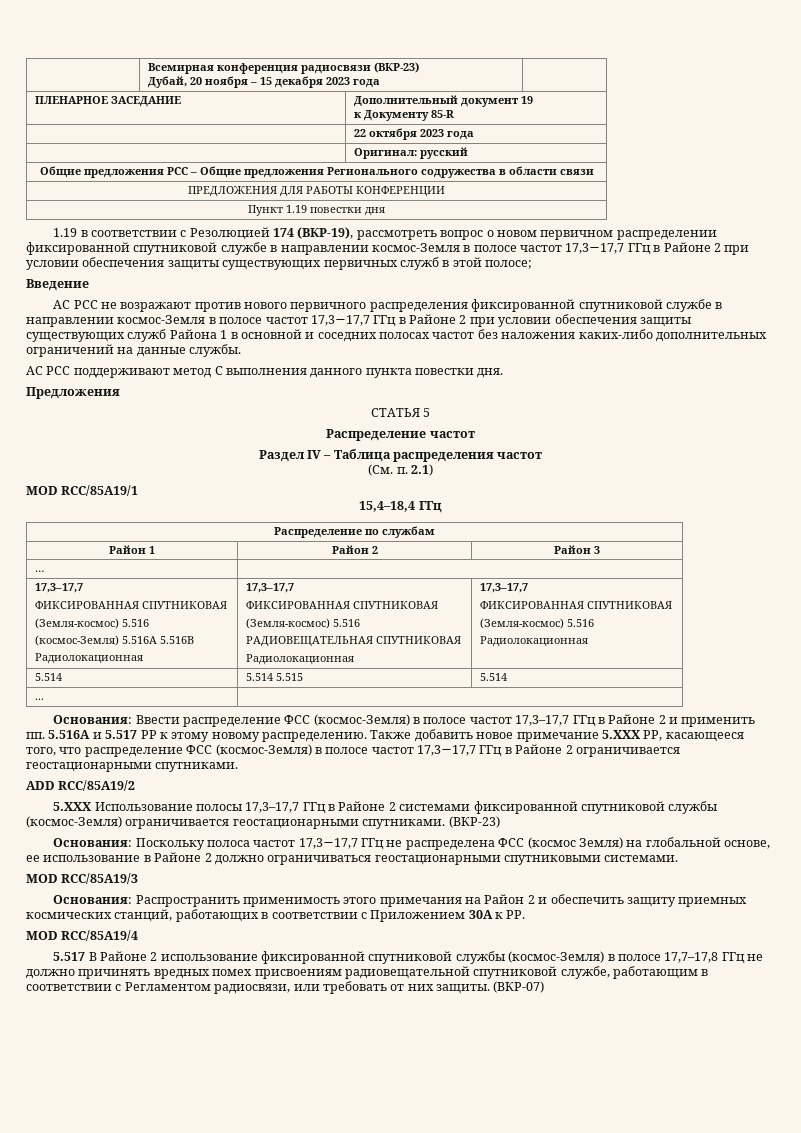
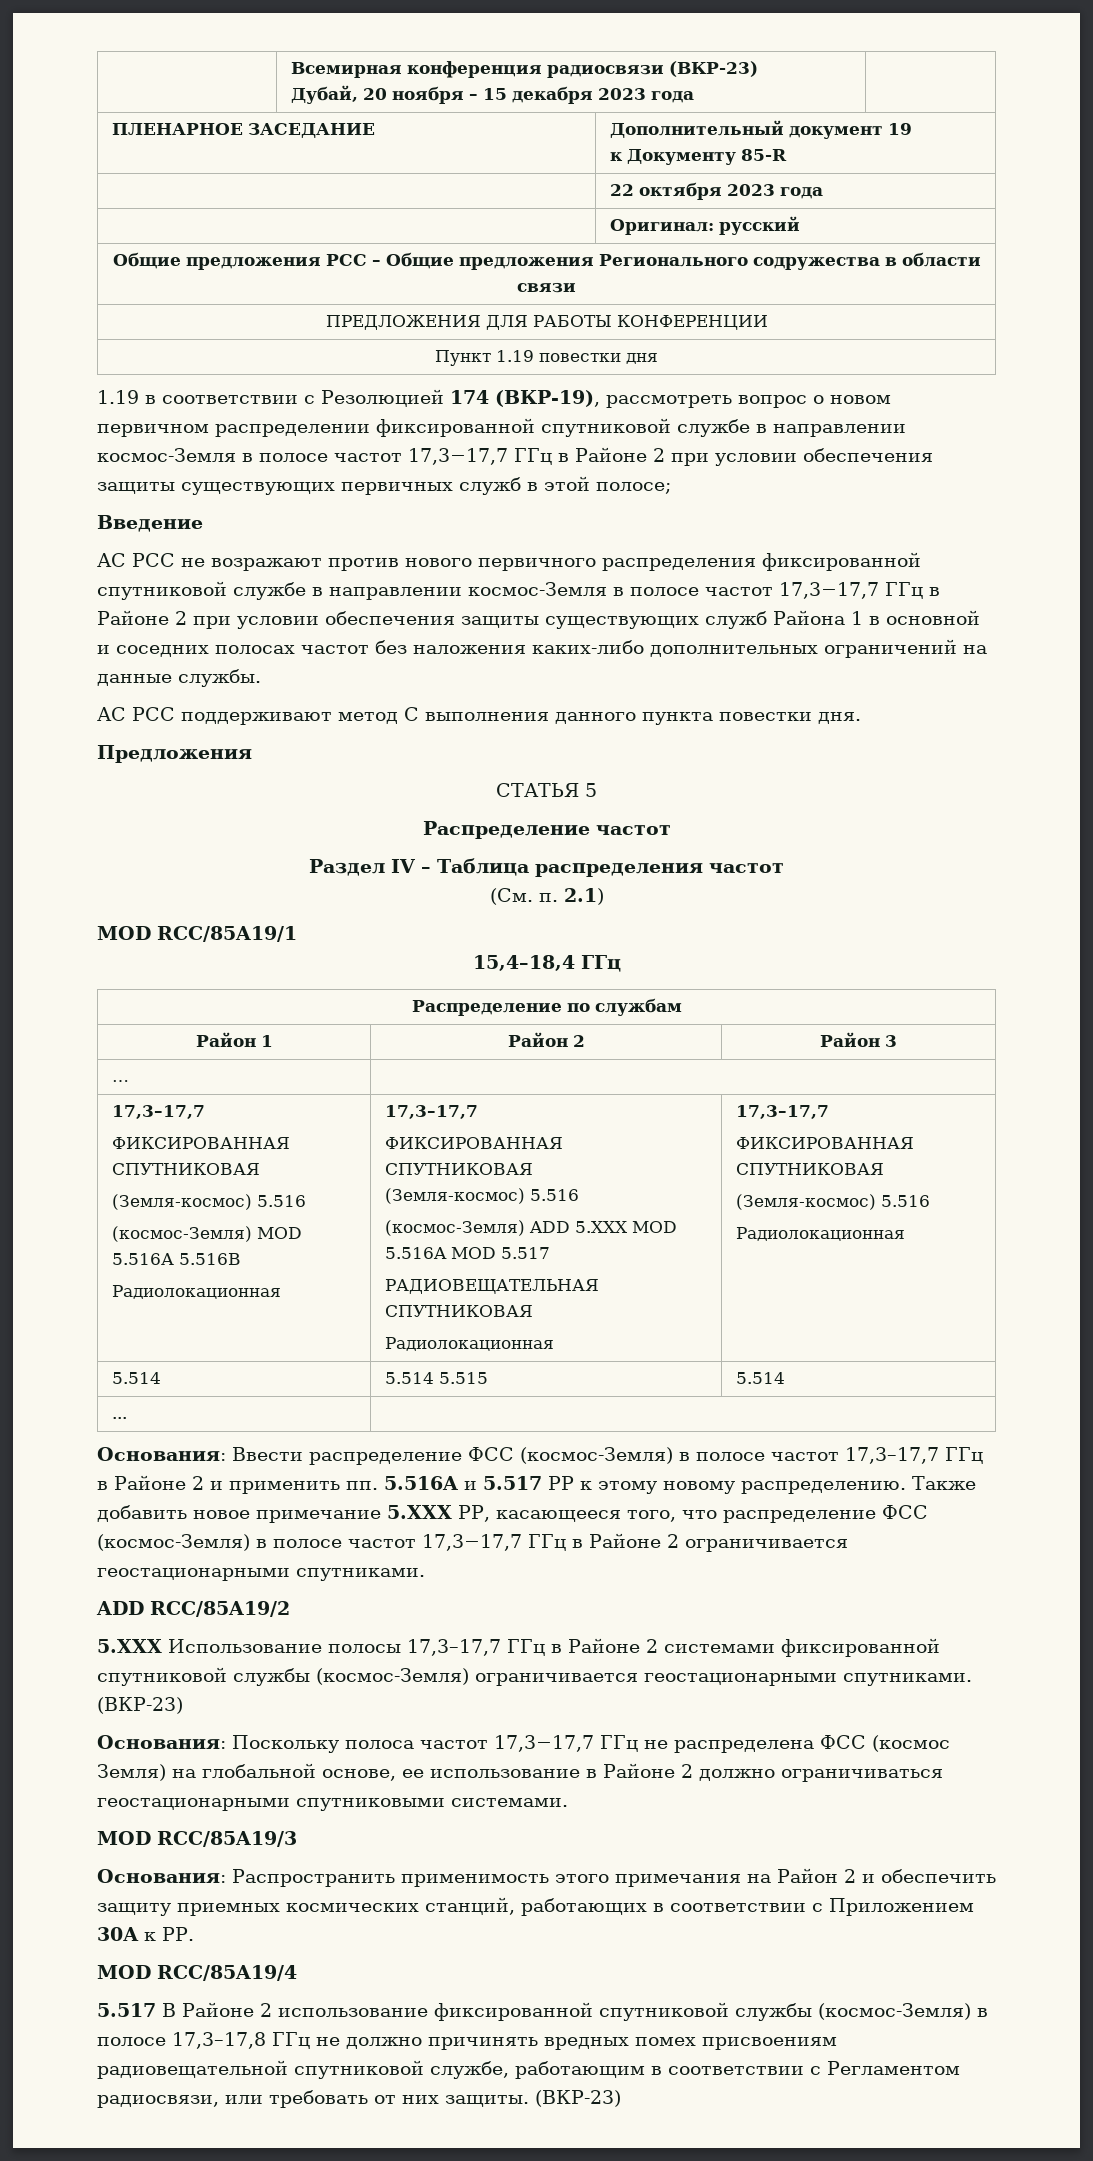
(119, 640) none -> [256,1227,302,1239] MOD
(360, 623) none -> [384,1220,677,1236] [384,1247,550,1259] // (космос-Земля) ADD 5.XXX MOD 5.516A MOD 5.517
[664,952,719,963] 17,7–17,8 -> [172,2032,266,2049] 17,3–17,8
[493,981,545,993] (ВКР-07) -> [535,2090,621,2107] (ВКР-23)

